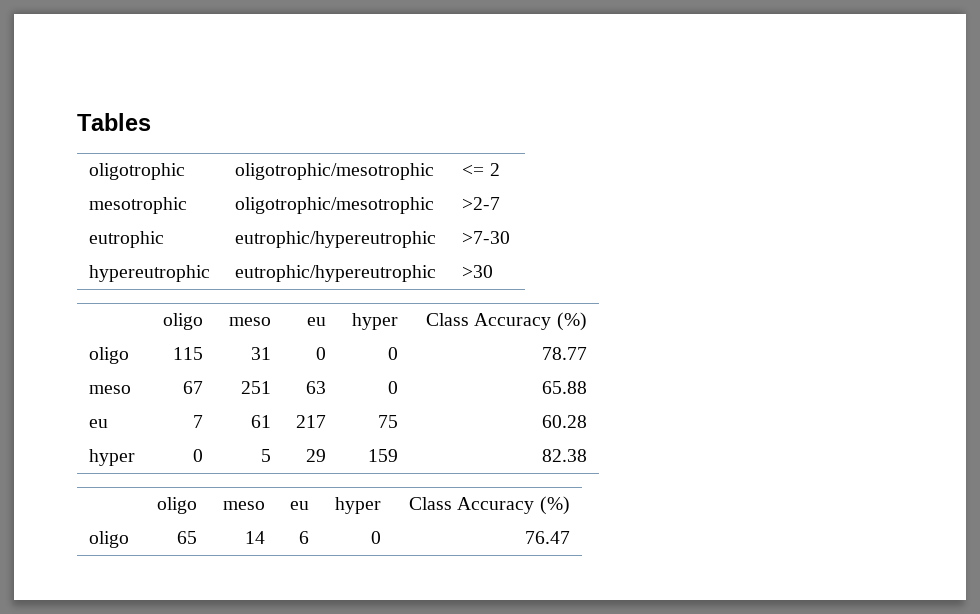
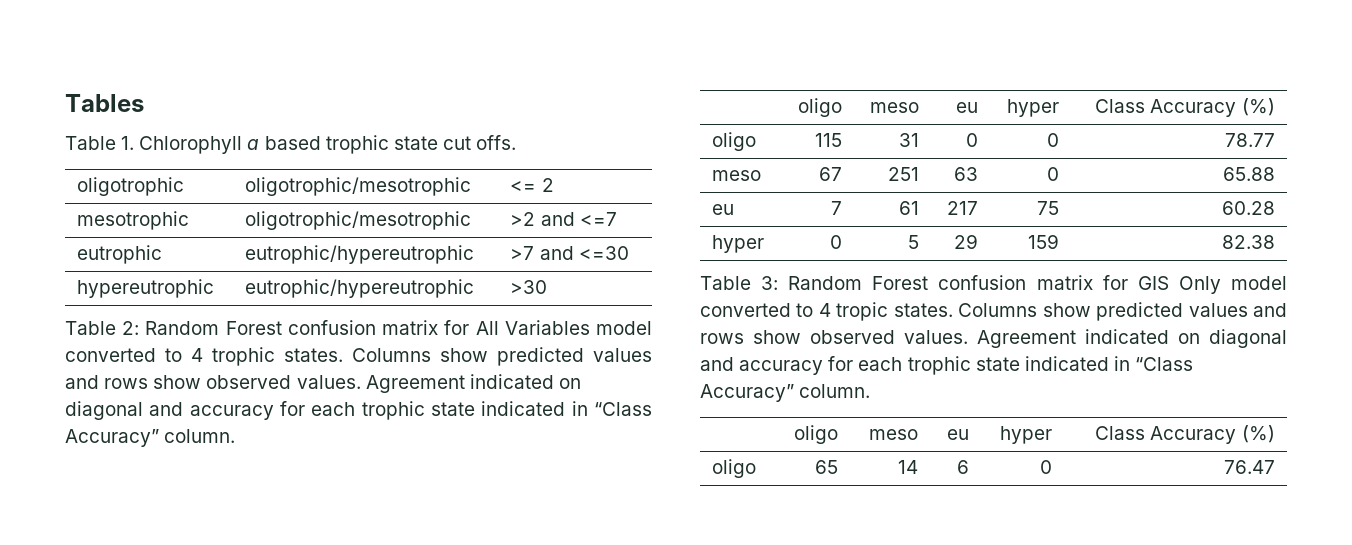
(151, 122) none -> [65,135,517,154] // Table 1. Chlorophyll a based trophic state cut offs.
[462,197,501,210] >2-7 -> [510,212,617,226] >2 and <=7
[462,231,511,244] >7-30 -> [510,246,629,260] >7 and <=30
(494, 271) none -> [65,320,652,335] [65,347,652,366] [65,374,581,393] [65,401,652,420] [65,429,236,447] // Table 2: Random Forest confusion matrix for All Variables model converted to 4 trophic states. Columns show predicted values and rows show observed values. Agreement indicated on diagonal and accuracy for each trophic state indicated in “Class Accuracy” column.
(587, 455) none -> [700,275,1287,294] [700,302,1287,321] [700,329,1287,348] [700,356,1194,375] [700,384,871,402] // Table 3: Random Forest confusion matrix for GIS Only model converted to 4 tropic states. Columns show predicted values and rows show observed values. Agreement indicated on diagonal and accuracy for each trophic state indicated in “Class Accuracy” column.

